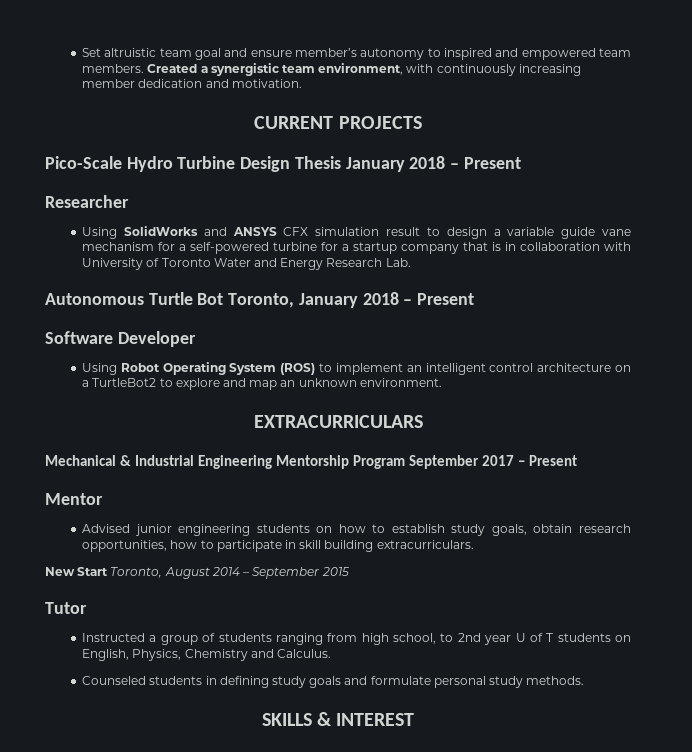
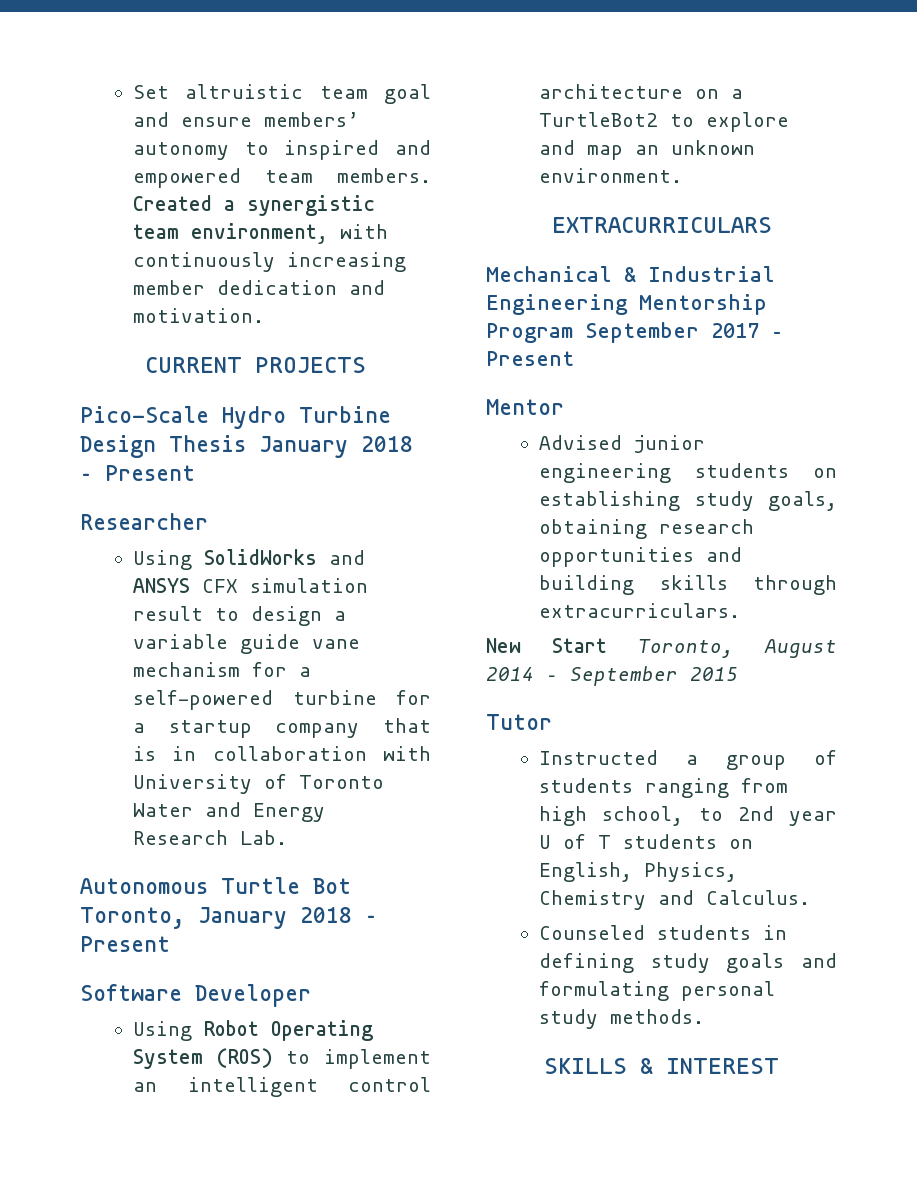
[295,48,358,57] member’s -> [264,112,360,127] members’
[338,524,631,536] [82,540,374,552] how to establish study goals, obtain research opportunities, how to participate in skill building -> [539,491,837,511] [539,519,755,539] [539,547,743,567] [539,575,837,595] establishing study goals, obtaining research opportunities and building skills through
[370,676,431,685] formulate -> [539,981,670,1001] formulating

